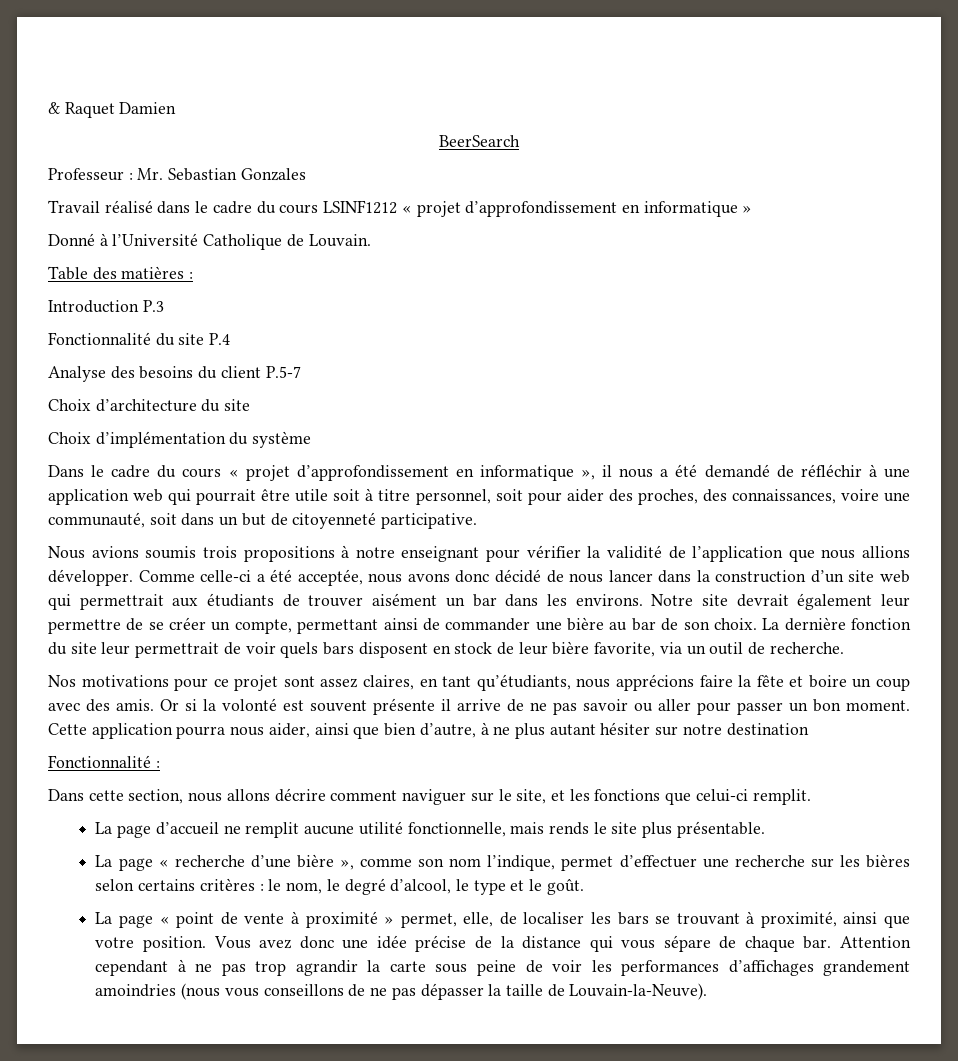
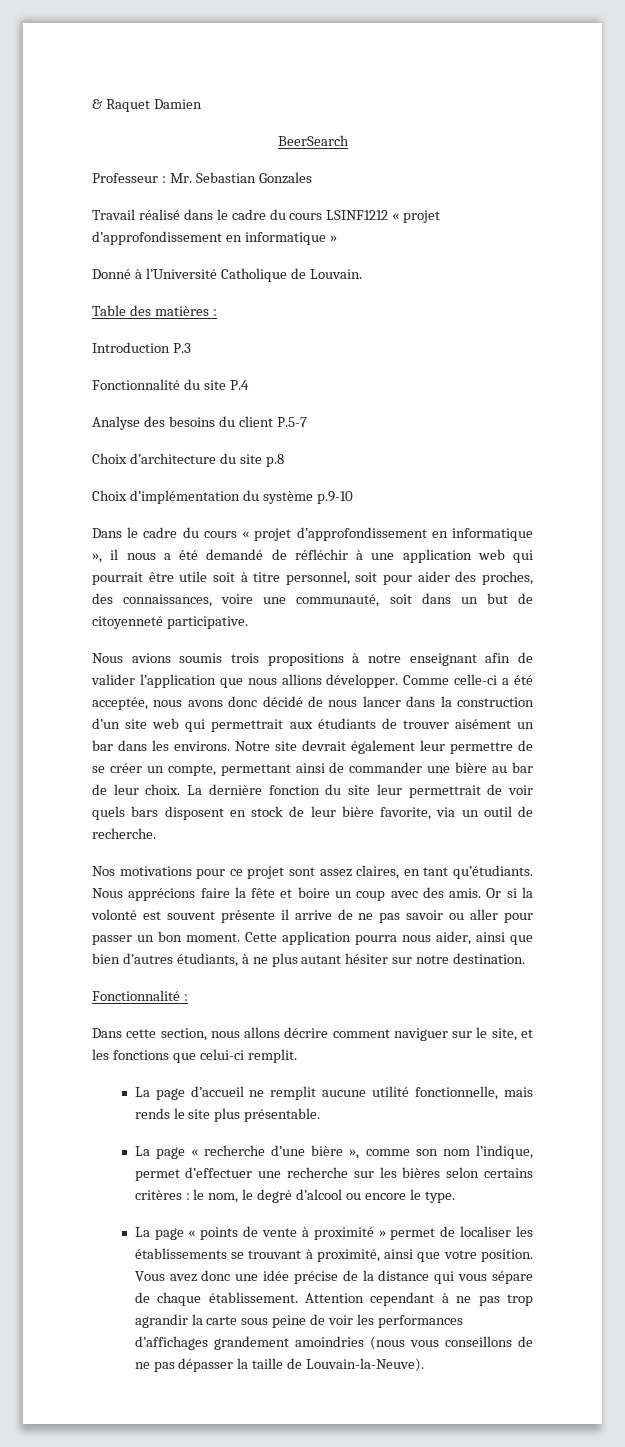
(251, 405) none -> [265,454,284,467] p.8
(312, 439) none -> [316,491,353,504] p.9-10
[486,545,686,562] pour vérifier la validité de -> [485,652,533,663] [91,674,135,685] afin de valider
[683,621,710,630] son -> [113,784,139,795] leur
[476,674,611,691] qu’étudiants, nous -> [453,865,533,879] [92,888,123,898] qu’étudiants. Nous
[419,723,476,738] d’autre, -> [122,953,238,967] d’autres étudiants,
[726,723,809,736] destination -> [453,953,526,964] destination.
[390,878,584,895] [95,912,215,928] d’alcool, le type et le goût. // La page « point -> [296,1189,455,1203] [134,1227,239,1240] d’alcool ou encore le type. // La page « points
[400,912,494,928] permet, elle, -> [390,1228,436,1240] permet
[617,912,649,925] bars -> [134,1248,227,1259] établissements
[803,936,832,949] bar. -> [208,1292,298,1303] établissement.

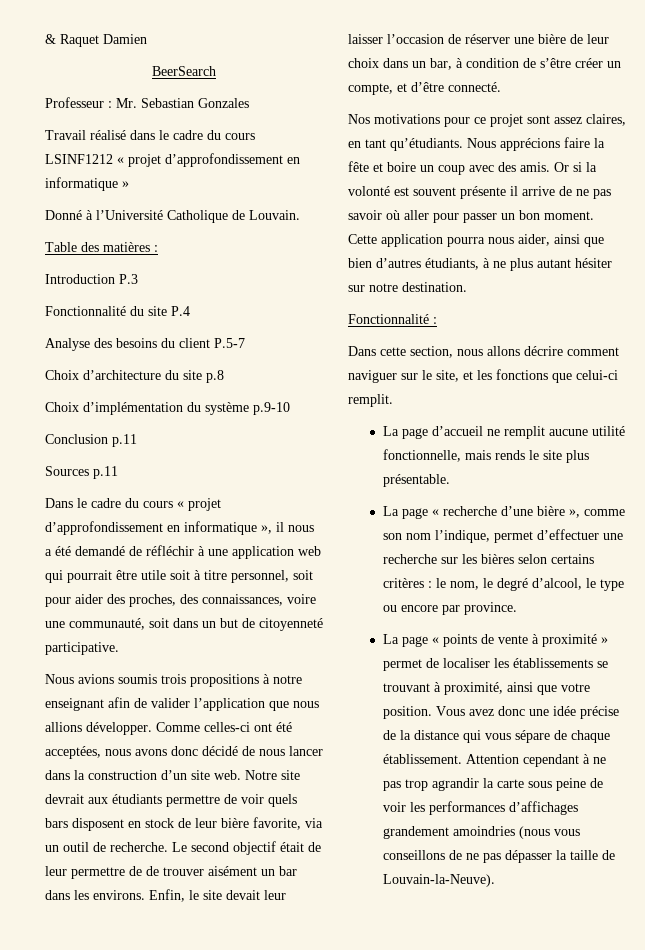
(353, 497) none -> [45,434,137,447] [45,466,118,479] // Conclusion p.11 // Sources p.11
[454,674,534,685] [92,697,148,710] celle-ci a été acceptée, -> [204,722,292,732] [45,746,101,759] celles-ci ont été acceptées,
[152,718,535,732] [92,740,533,754] [92,762,534,776] [92,784,481,798] web qui permettrait aux étudiants de trouver aisément un bar dans les environs. Notre site devrait également leur permettre de se créer un compte, permettant ainsi de commander une bière au bar de leur choix. La dernière fonction du site leur permettrait -> [214,770,300,780] [45,794,220,807] web. Notre site devrait aux étudiants permettre
(156, 833) none -> [172,841,321,855] [45,866,297,879] [45,889,286,902] [348,34,609,44] [348,58,621,70] [348,82,501,95] Le second objectif était de leur permettre de de trouver aisément un bar dans les environs. Enfin, le site devait leur laisser l’occasion de réserver une bière de leur choix dans un bar, à condition de s’être créer un compte, et d’être connecté.
[449,913,465,920] ou -> [386,210,400,220] où
[296,1189,455,1203] d’alcool ou encore le type. -> [532,578,625,591] [383,602,518,615] d’alcool, le type ou encore par province.

